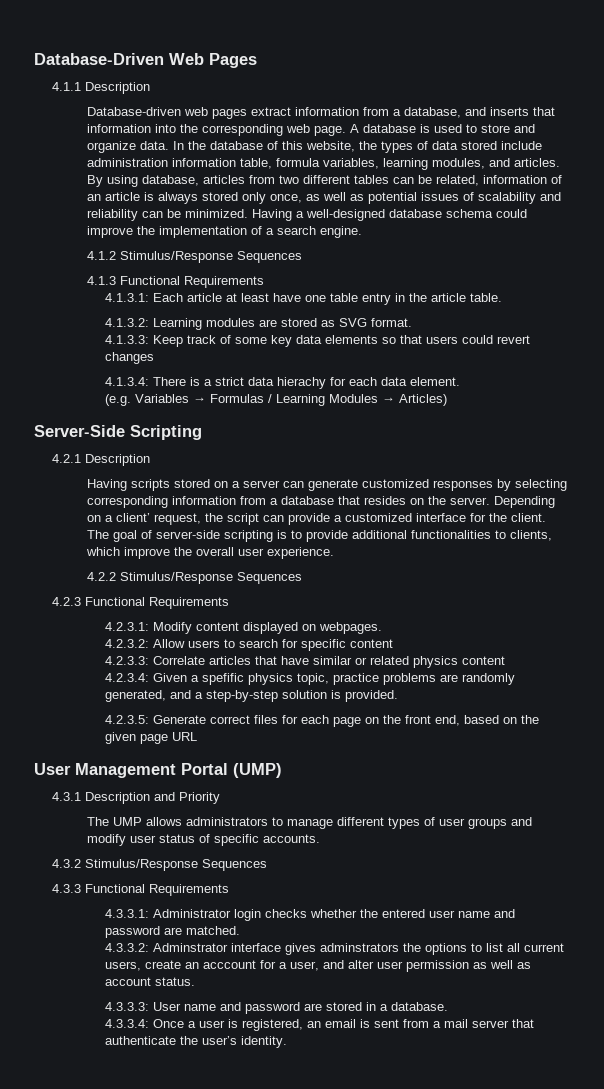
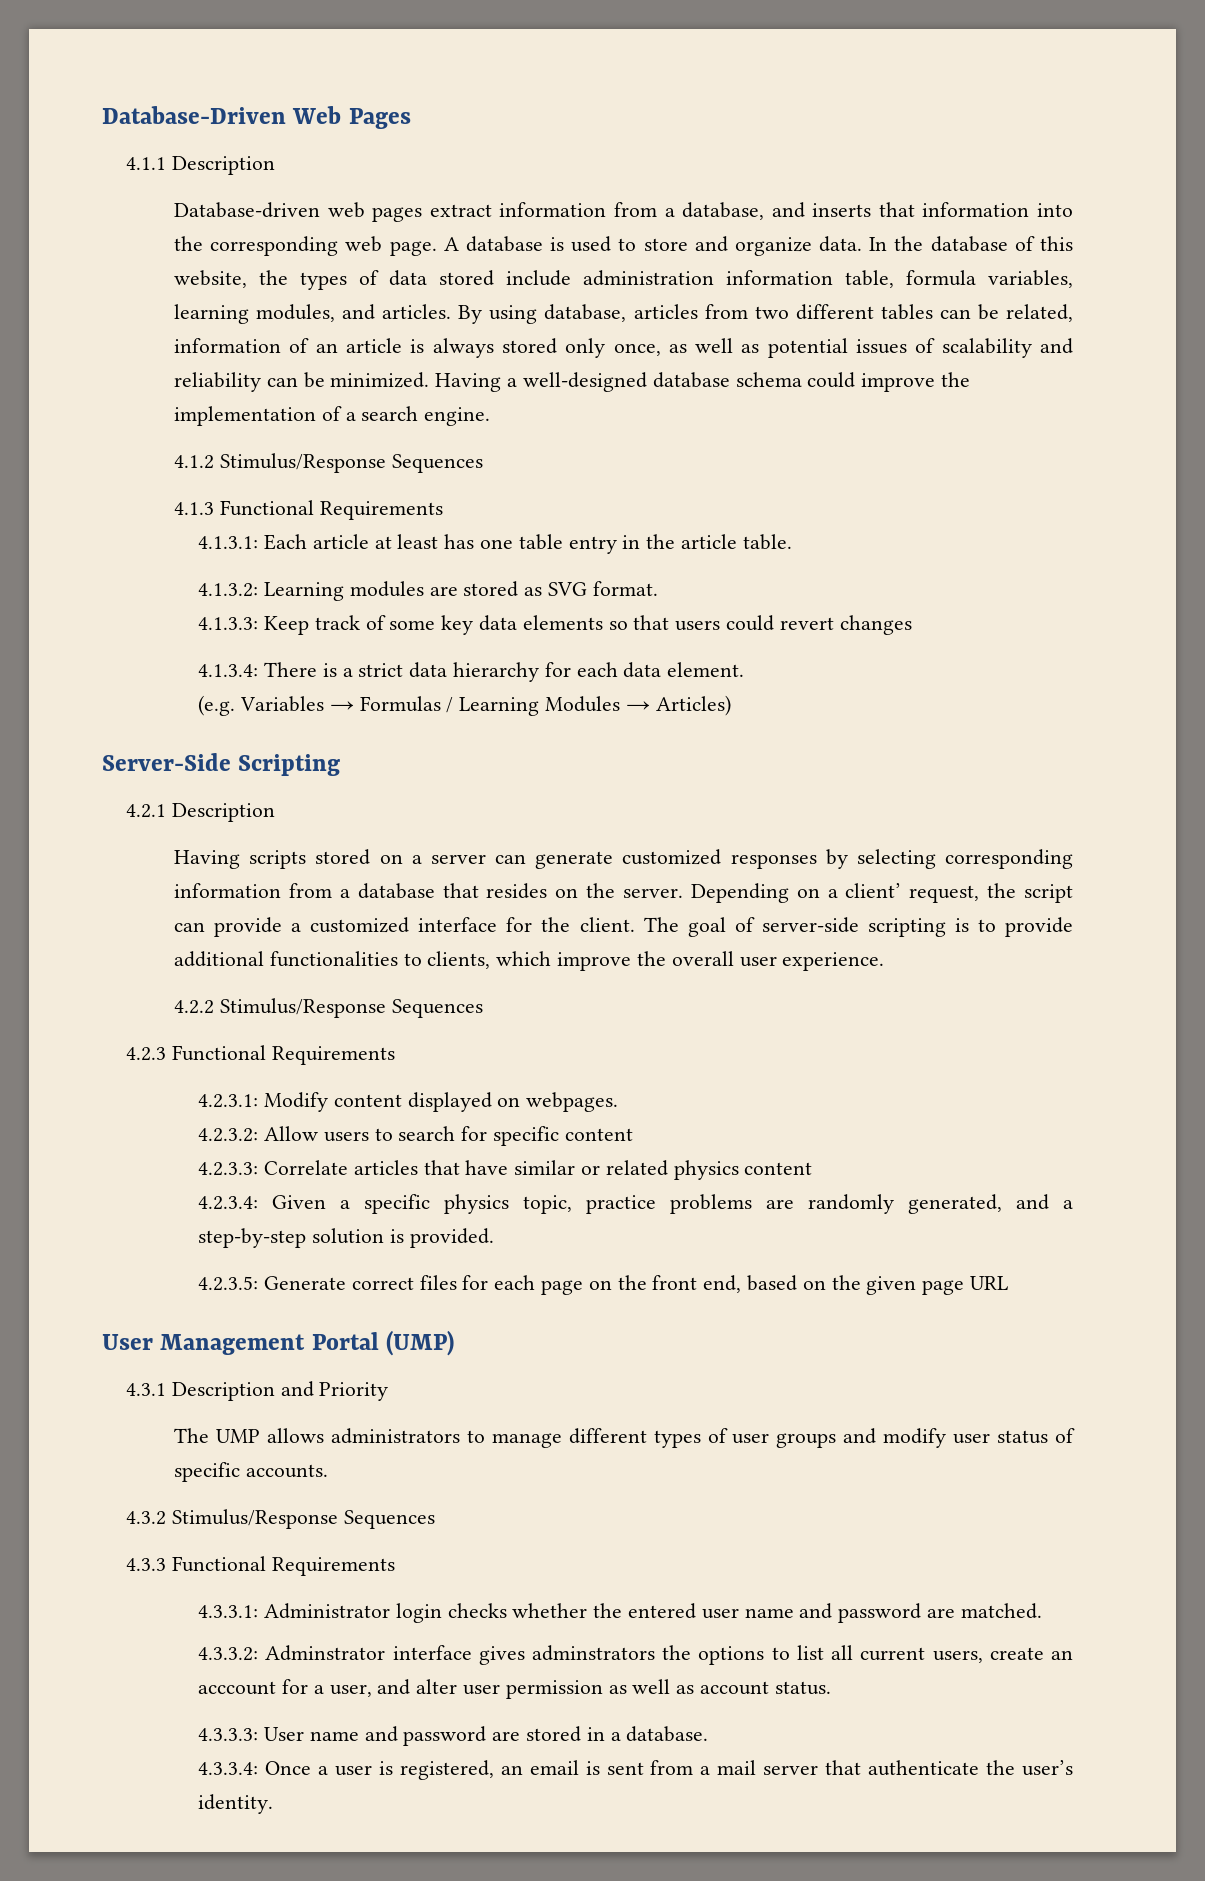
[272,293,301,302] have -> [444,534,475,549] has
[276,377,326,389] hierachy -> [452,662,539,682] hierarchy
[201,673,244,685] spefific -> [364,1194,431,1214] specific

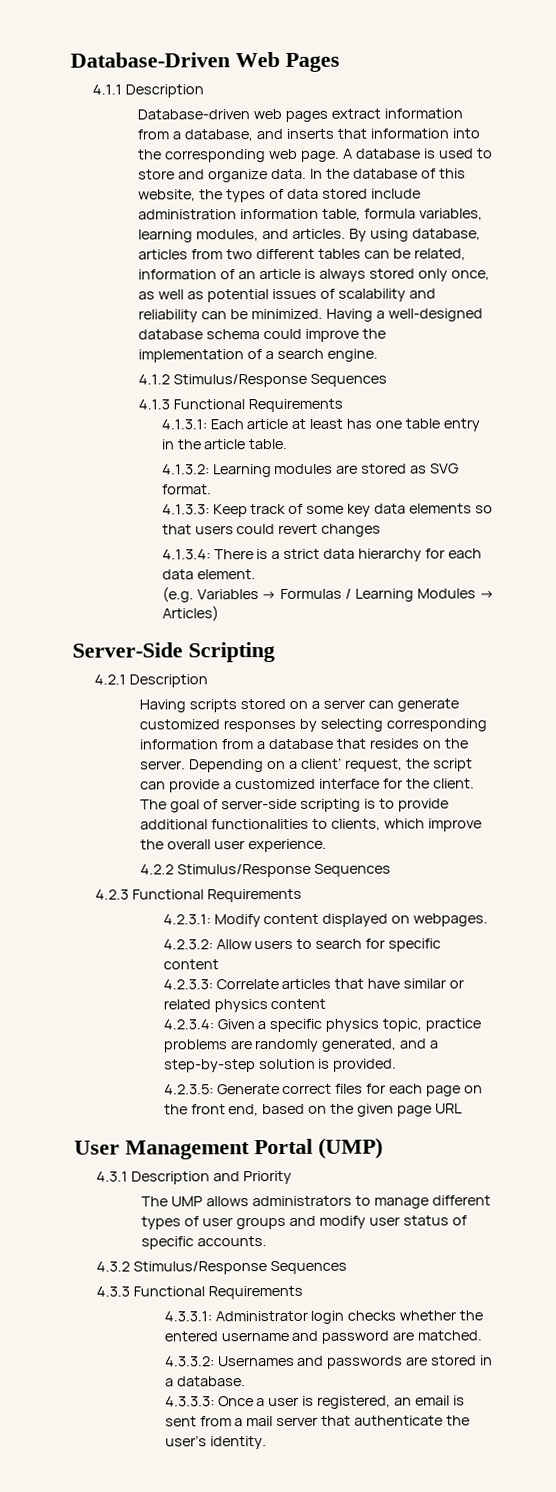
[701,1608,794,1619] user name -> [220,1331,289,1342] username
[265,1645,1073,1665] [198,1679,831,1699] [198,1726,487,1746] Adminstrator interface gives adminstrators the options to list all current users, create an acccount for a user, and alter user permission as well as account status. // 4.3.3.3: User name and password -> [217,1355,404,1369] Usernames and passwords
[198,1762,259,1775] 4.3.3.4: -> [164,1396,215,1407] 4.3.3.3:

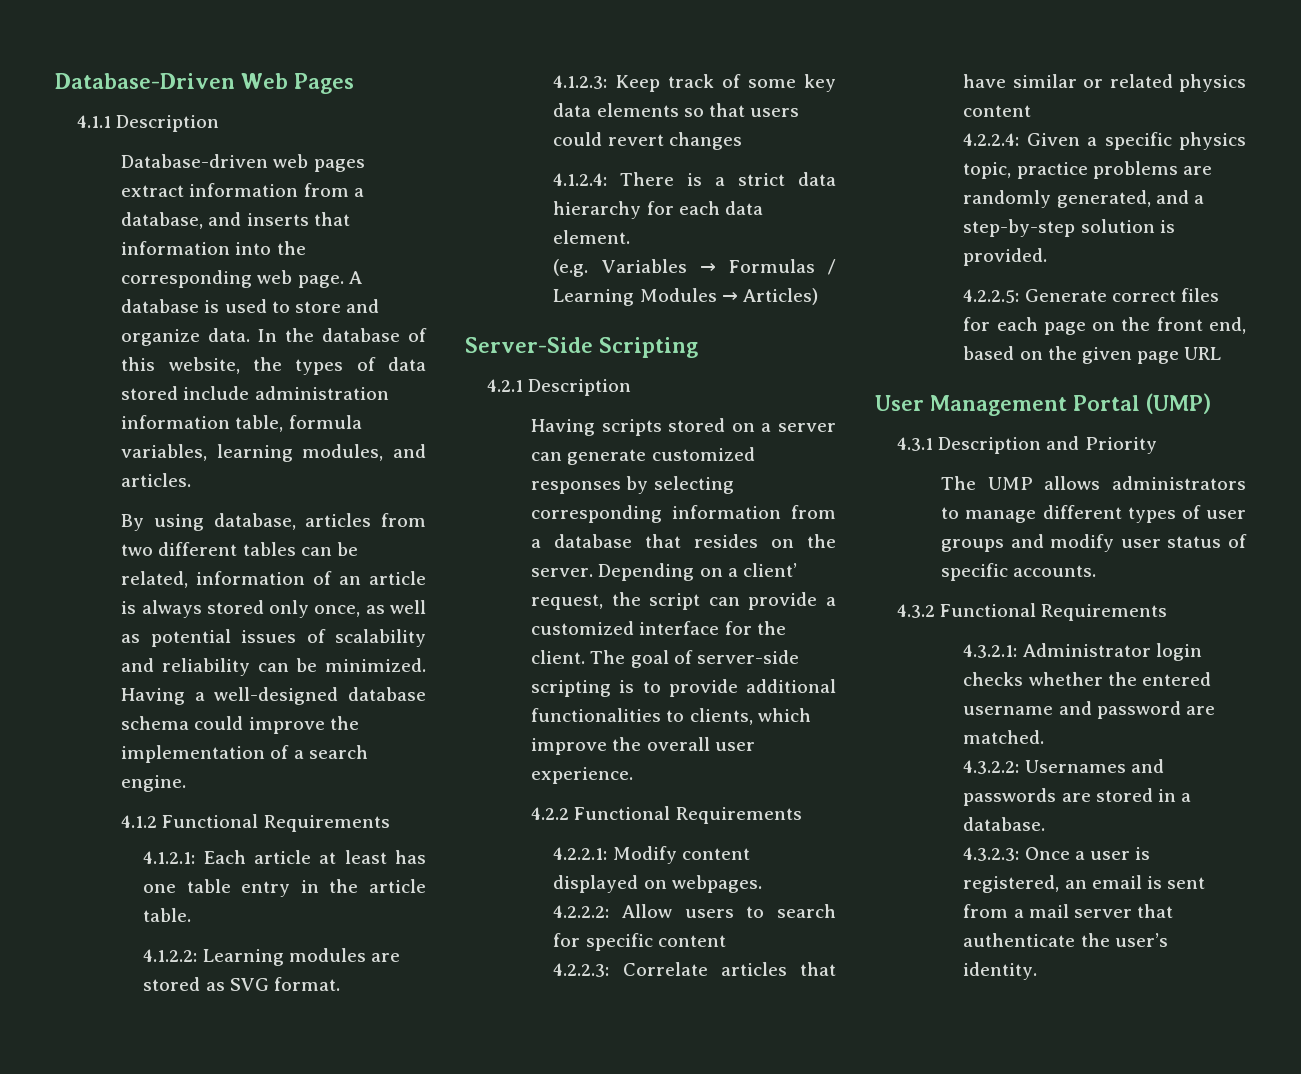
(346, 233) none -> (192, 480) //
[173,373,388,388] [138,398,344,413] [160,419,207,430] Stimulus/Response Sequences // 4.1.3 Functional Requirements // 4.1.3.1: -> [162,814,390,832] [143,851,196,864] Functional Requirements // 4.1.2.1:
[161,464,210,475] 4.1.3.2: -> [143,949,198,962] 4.1.2.2:
[161,504,210,515] 4.1.3.3: -> [553,75,608,89] 4.1.2.3:
[161,549,211,560] 4.1.3.4: -> [553,173,608,186] 4.1.2.4:
[177,863,392,878] [95,888,303,903] [162,914,211,925] Stimulus/Response Sequences // 4.2.3 Functional Requirements // 4.2.3.1: -> [574,806,802,824] [553,847,608,860] Functional Requirements // 4.2.2.1:
[162,939,213,950] 4.2.3.2: -> [553,905,610,918] 4.2.2.2:
[162,979,213,990] 4.2.3.3: -> [553,963,610,977] 4.2.2.3:
[162,1019,214,1030] 4.2.3.4: -> [963,133,1020,146] 4.2.2.4:
[163,1084,214,1095] 4.2.3.5: -> [963,289,1020,303] 4.2.2.5:
[133,1260,348,1275] [96,1285,304,1300] [163,1311,212,1322] Stimulus/Response Sequences // 4.3.3 Functional Requirements // 4.3.3.1: -> [940,603,1168,621] [963,644,1018,658] Functional Requirements // 4.3.2.1:
[164,1356,215,1367] 4.3.3.2: -> [963,760,1020,774] 4.3.2.2:
[164,1396,215,1407] 4.3.3.3: -> [963,847,1020,861] 4.3.2.3:

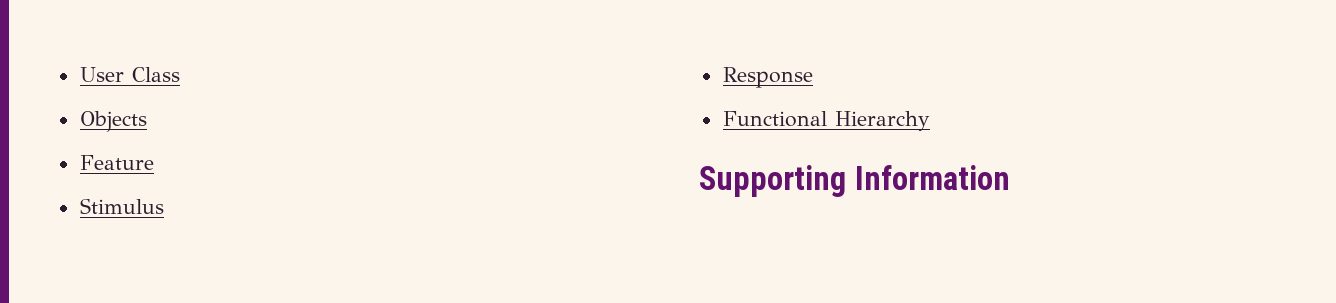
[55,73,354,94] [77,115,220,132] [121,154,365,172] [121,183,364,197] [121,212,350,229] [121,241,306,255] [121,270,362,288] [121,299,379,313] [121,328,427,346] [121,357,426,375] [121,386,389,400] [121,415,362,432] [121,444,427,462] [121,473,192,487] [121,513,427,531] [121,542,358,556] [121,571,427,588] [121,600,426,618] [121,629,427,647] [121,658,427,676] [121,687,427,705] [121,716,359,734] [121,745,368,763] [121,775,187,792] [121,814,390,832] [143,850,426,864] [143,879,426,897] [143,908,192,922] [143,948,400,966] [143,977,340,991] [553,74,836,92] [553,103,799,117] [553,132,742,150] [553,172,836,186] [553,201,763,219] [553,230,631,244] [553,259,836,277] [553,288,818,306] [465,337,698,358] [487,379,632,396] [531,418,836,436] [531,447,755,465] [531,476,734,494] [531,505,836,523] [531,534,836,548] [531,563,797,581] [531,592,836,610] [531,621,786,635] [531,650,799,668] [531,679,836,697] [531,708,811,725] [531,737,755,755] [531,767,634,784] [531,806,802,824] [553,846,750,864] [553,875,762,893] [553,904,836,918] [553,933,726,951] [553,962,836,977] [963,74,1246,92] [963,105,1032,117] [963,132,1246,150] [963,161,1212,179] [963,190,1204,208] [963,219,1175,237] [963,248,1048,266] [963,288,1219,303] [963,317,1246,335] [963,346,1222,364] [875,393,1211,416] [897,436,1157,454] [941,476,1246,490] [941,505,1246,523] [941,534,1247,552] [941,563,1097,581] [897,603,1168,621] [963,643,1202,661] [963,672,1211,686] [963,701,1215,719] [963,730,1045,744] [963,759,1164,774] [963,788,1191,806] [963,817,1046,831] [963,847,1150,861] [963,875,1205,893] [963,904,1173,918] [963,933,1168,947] [963,962,1038,980] Database-Driven Web Pages // 4.1.1 Description // Database-driven web pages extract information from a database, and inserts that information into the corresponding web page. A database is used to store and organize data. In the database of this website, the types of data stored include administration information table, formula variables, learning modules, and articles. // By using database, articles from two different tables can be related, information of an article is always stored only once, as well as potential issues of scalability and reliability can be minimized. Having a well-designed database schema could improve the implementation of a search engine. // 4.1.2 Functional Requirements // 4.1.2.1: Each article at least has one table entry in the article table. // 4.1.2.2: Learning modules are stored as SVG format. // 4.1.2.3: Keep track of some key data elements so that users could revert changes // 4.1.2.4: There is a strict data hierarchy for each data element. // (e.g. Variables → Formulas / Learning Modules → Articles) // Server-Side Scripting // 4.2.1 Description // Having scripts stored on a server can generate customized responses by selecting corresponding information from a database that resides on the server. Depending on a client’ request, the script can provide a customized interface for the client. The goal of server-side scripting is to provide additional functionalities to clients, which improve the overall user experience. // 4.2.2 Functional Requirements // 4.2.2.1: Modify content displayed on webpages. // 4.2.2.2: Allow users to search for specific content // 4.2.2.3: Correlate articles that have similar or related physics content // 4.2.2.4: Given a specific physics topic, practice problems are randomly generated, and a step-by-step solution is provided. // 4.2.2.5: Generate correct files for each page on the front end, based on the given page URL // User Management Portal (UMP) // 4.3.1 Description and Priority // The UMP allows administrators to manage different types of user groups and modify user status of specific accounts. // 4.3.2 Functional Requirements // 4.3.2.1: Administrator login checks whether the entered username and password are matched. // 4.3.2.2: Usernames and passwords are stored in a database. // 4.3.2.3: Once a user is registered, an email is sent from a mail server that authenticate the user’s identity. -> [79,67,180,82] [79,111,147,132] [79,155,154,170] [79,198,164,214] [722,67,813,88] [722,111,930,131] [699,165,1010,197] User Class // Objects // Feature // Stimulus // Response // Functional Hierarchy // Supporting Information

